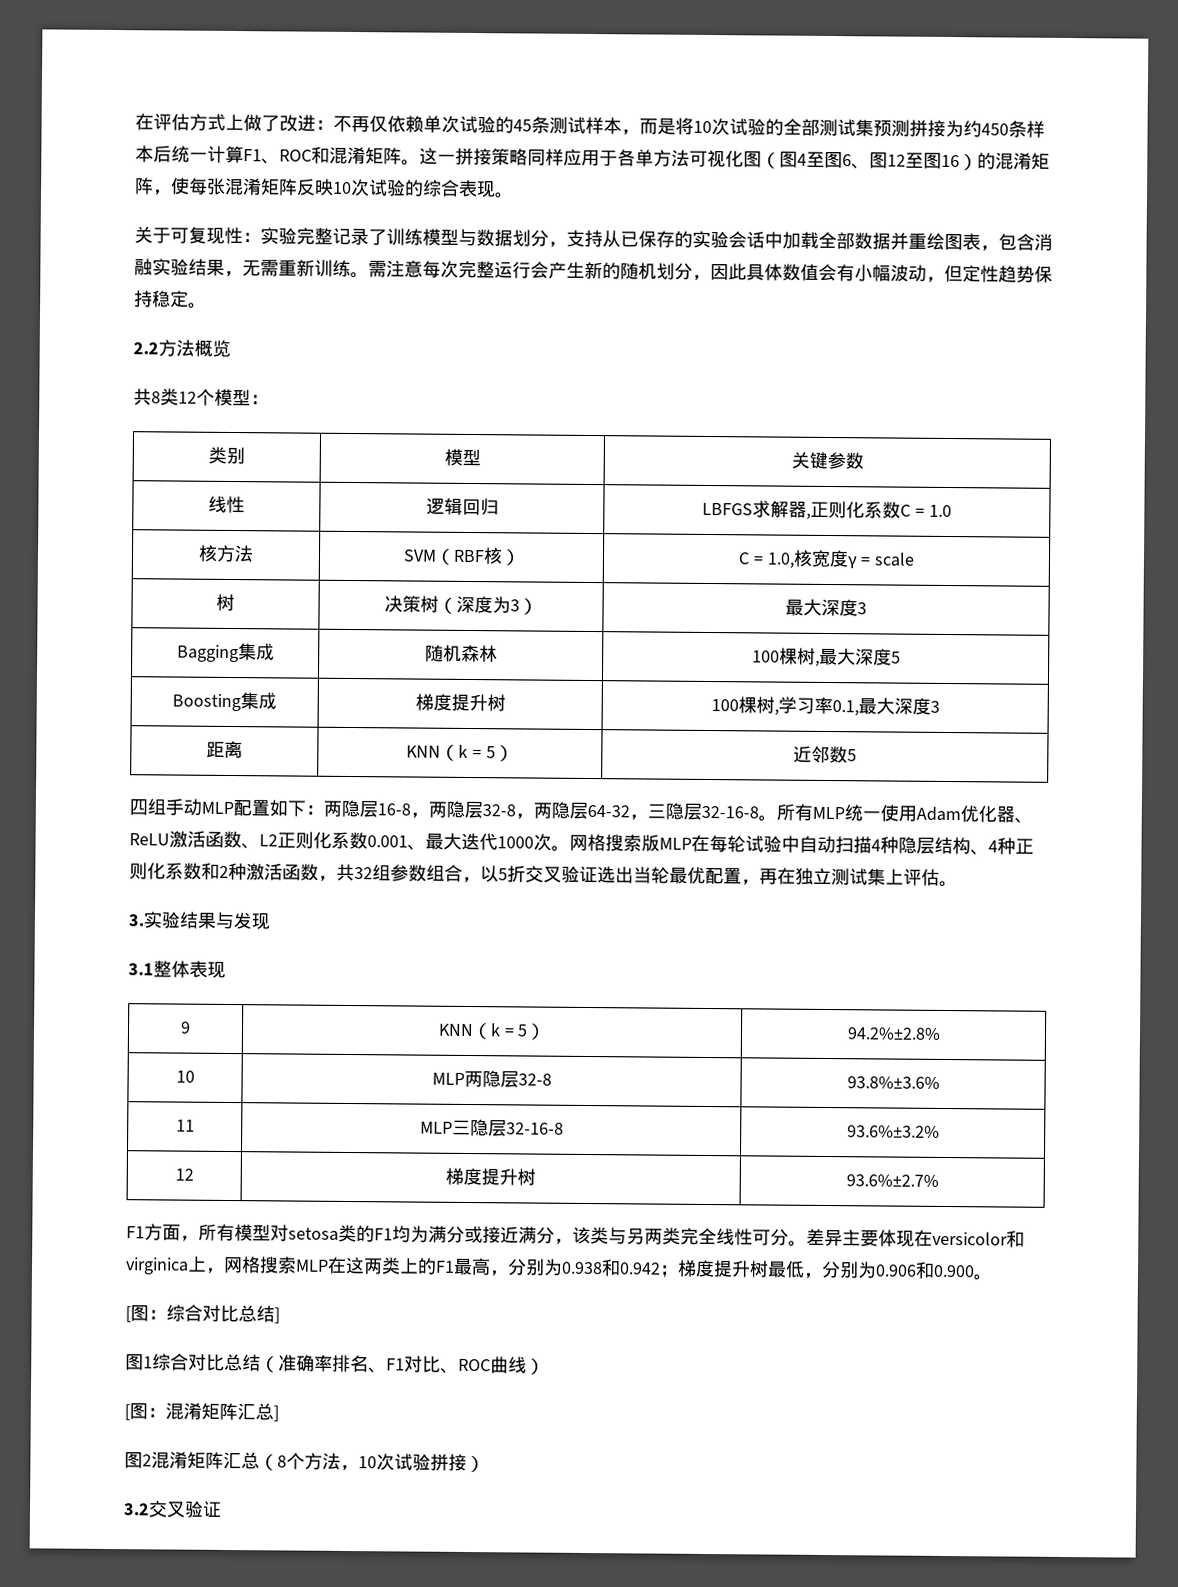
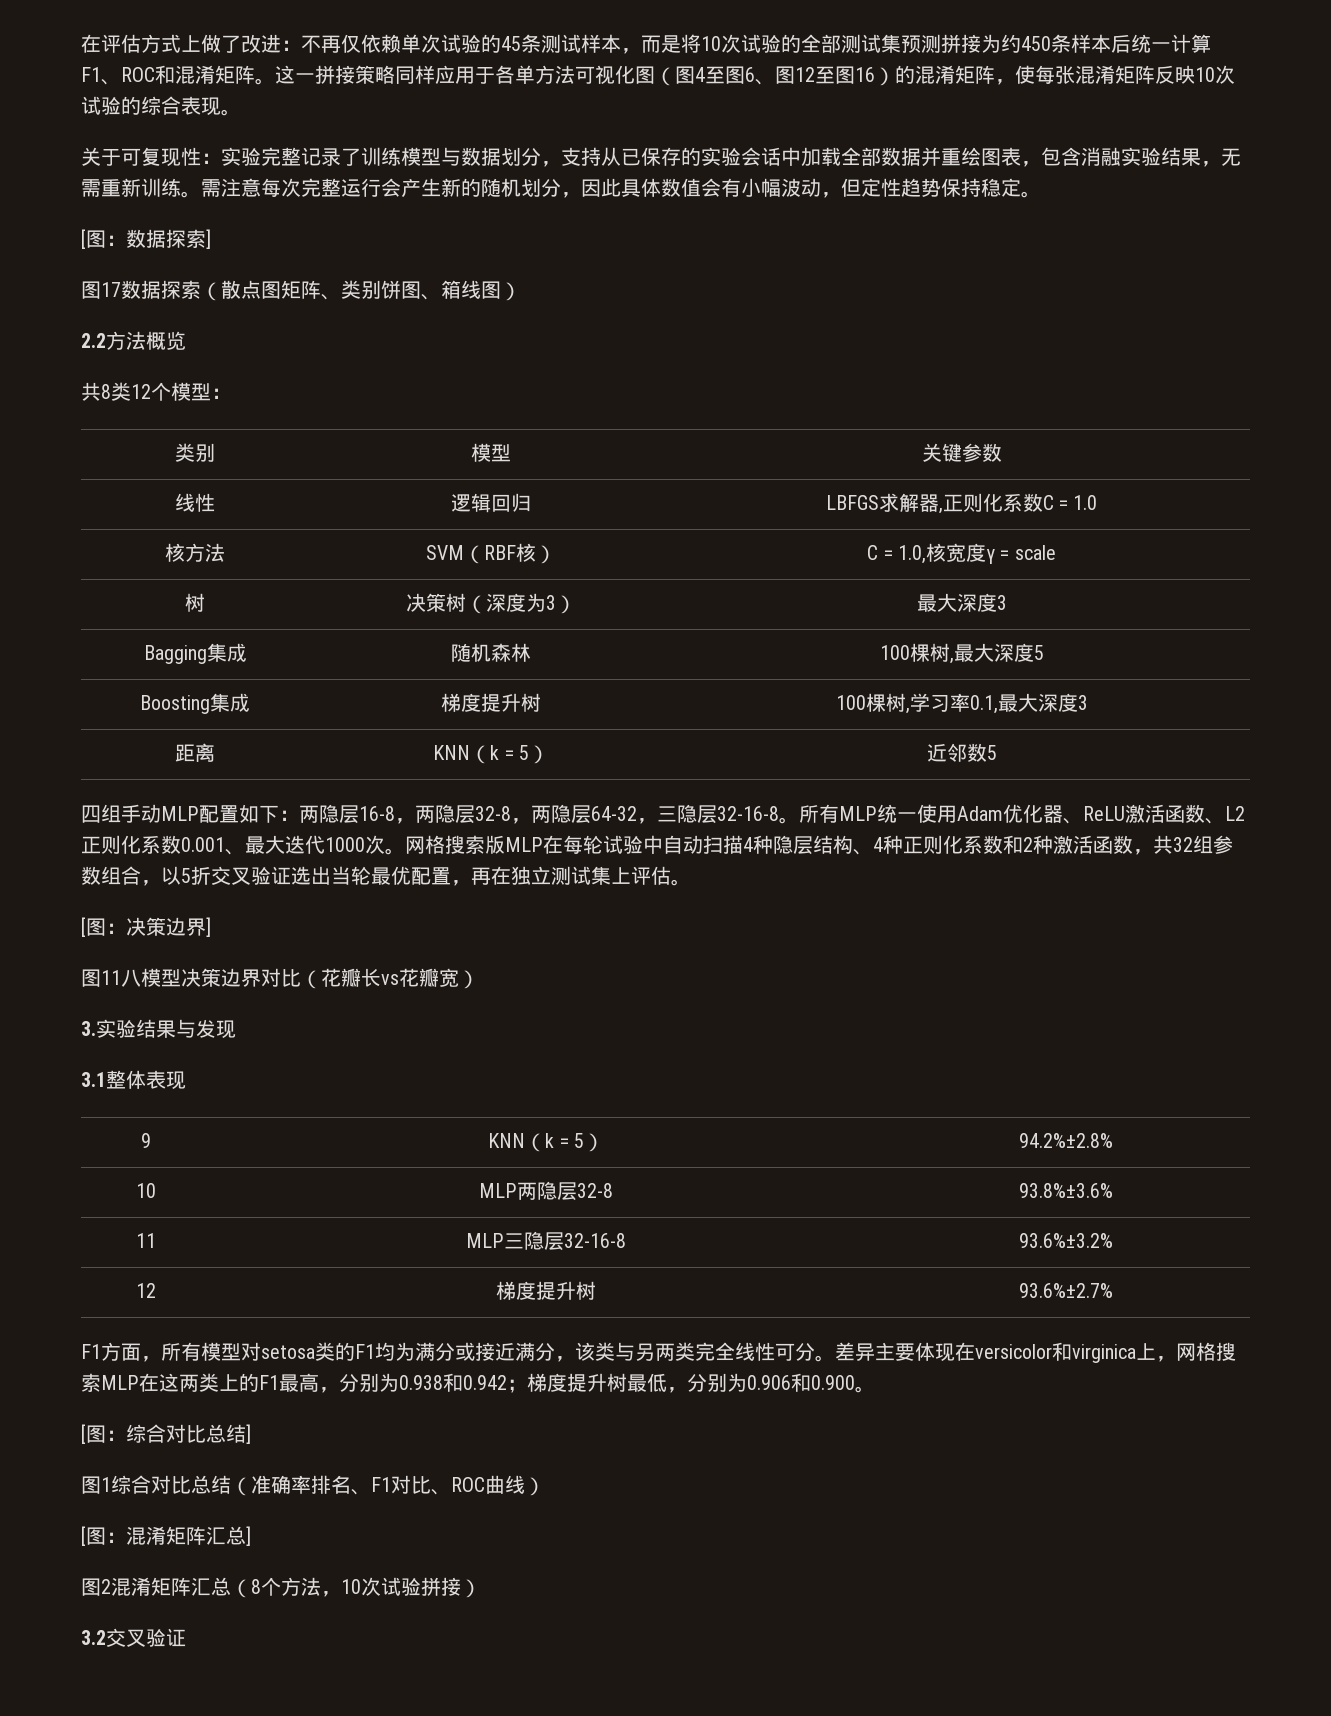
(207, 305) none -> [81,229,211,249] [81,280,521,301] // [图：数据探索] // 图17数据探索（散点图矩阵、类别饼图、箱线图）
(958, 884) none -> [81,917,211,937] [81,968,479,989] // [图：决策边界] // 图11八模型决策边界对比（花瓣长vs花瓣宽）

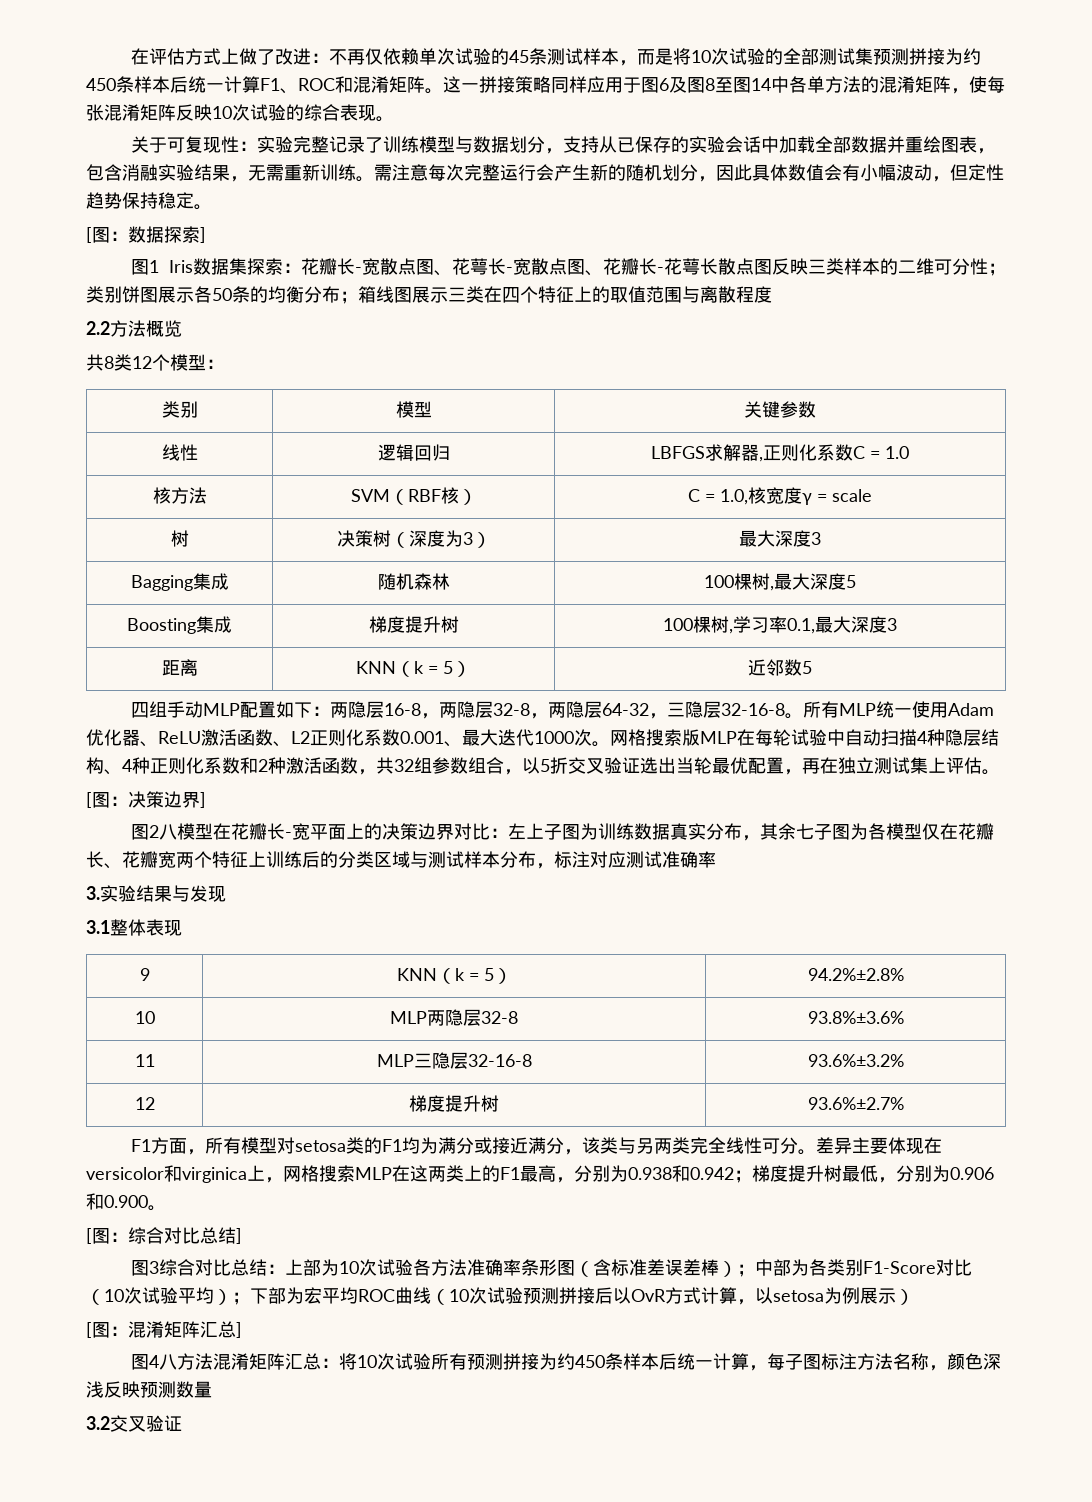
[495,65,895,86] 各单方法可视化图（图4至图6、图12至图16） -> [641,76,861,93] 图6及图8至图14中各单方法
[101,280,521,301] 17数据探索（散点图矩阵、类别饼图、箱线图） -> [149,258,1006,276] [86,286,772,304] 1 Iris数据集探索：花瓣长-宽散点图、花萼长-宽散点图、花瓣长-花萼长散点图反映三类样本的二维可分性；类别饼图展示各50条的均衡分布；箱线图展示三类在四个特征上的取值范围与离散程度
[101,968,479,989] 11八模型决策边界对比（花瓣长vs花瓣宽） -> [149,823,995,841] [86,851,716,869] 2八模型在花瓣长-宽平面上的决策边界对比：左上子图为训练数据真实分布，其余七子图为各模型仅在花瓣长、花瓣宽两个特征上训练后的分类区域与测试样本分布，标注对应测试准确率
[101,1475,525,1496] 1综合对比总结（准确率排名、F1对比、ROC曲线 -> [149,1259,973,1277] [86,1287,896,1305] 3综合对比总结：上部为10次试验各方法准确率条形图（含标准差误差棒）；中部为各类别F1-Score对比（10次试验平均）；下部为宏平均ROC曲线（10次试验预测拼接后以OvR方式计算，以setosa为例展示
[101,1577,481,1598] 2混淆矩阵汇总（8个方法，10次试验拼接） -> [149,1353,1002,1371] [86,1381,212,1398] 4八方法混淆矩阵汇总：将10次试验所有预测拼接为约450条样本后统一计算，每子图标注方法名称，颜色深浅反映预测数量

